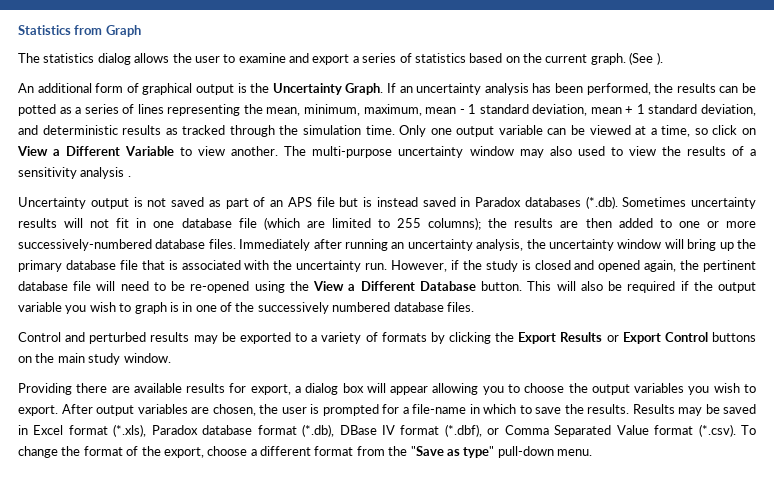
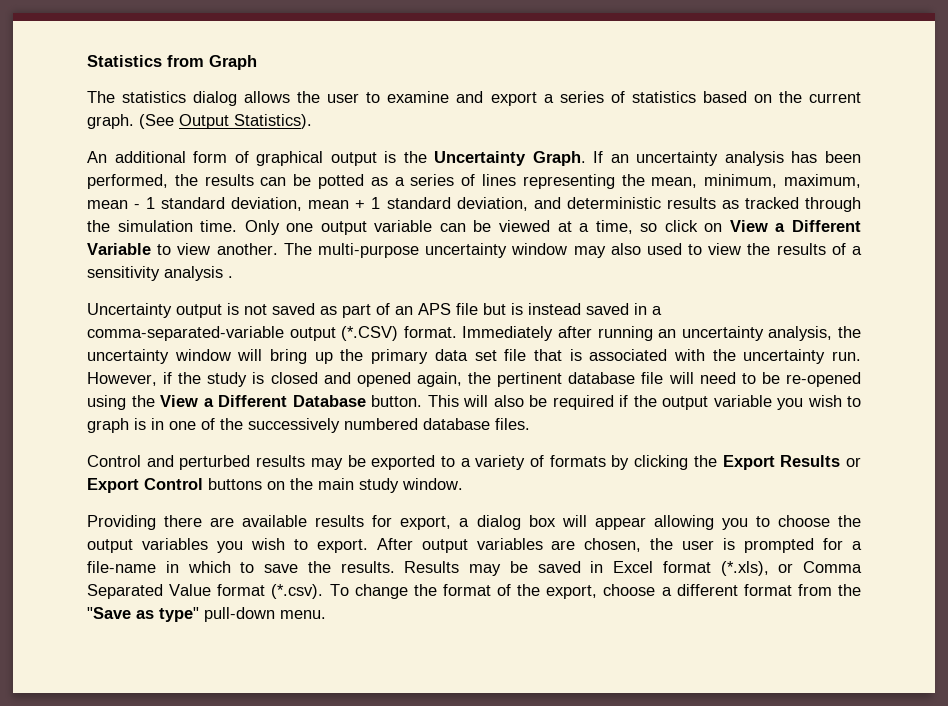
[656,52,663,65] ). -> [179,114,312,129] Output Statistics).
[475,196,756,209] [18,217,757,230] [18,239,236,251] Paradox databases (*.db). Sometimes uncertainty results will not fit in one database file (which are limited to 255 columns); the results are then added to one or more successively-numbered database files. -> [652,306,662,315] [87,326,457,341] a comma-separated-variable output (*.CSV) format.
[65,260,116,270] database -> [434,349,497,361] data set
[151,424,482,437] Paradox database format (*.db), DBase IV format (*.dbf), -> (769, 568) none

